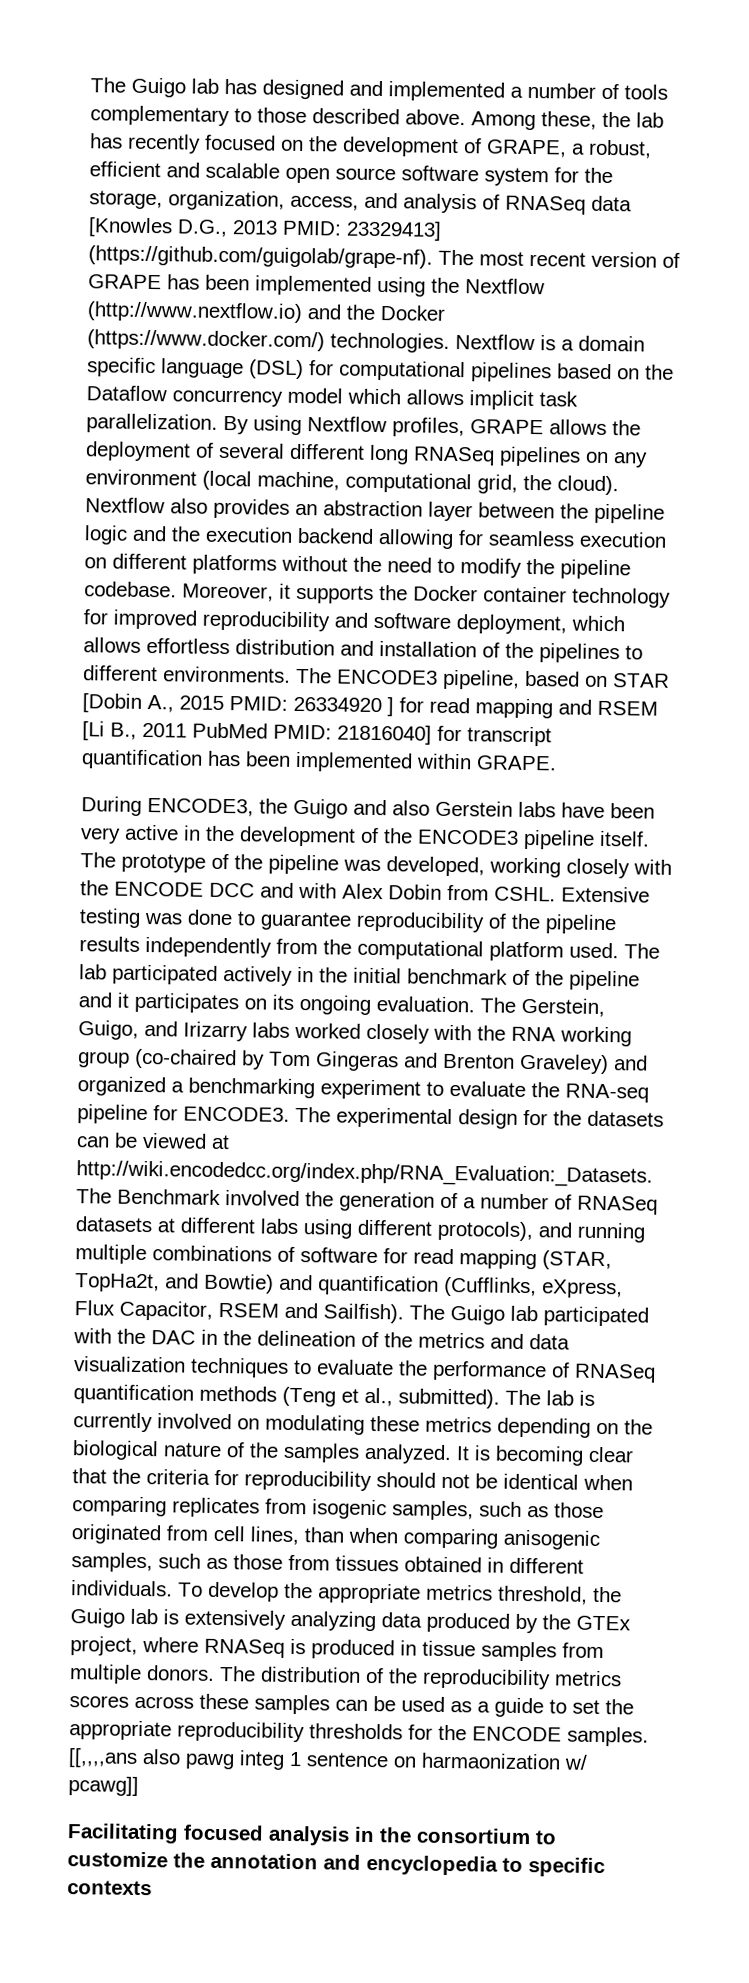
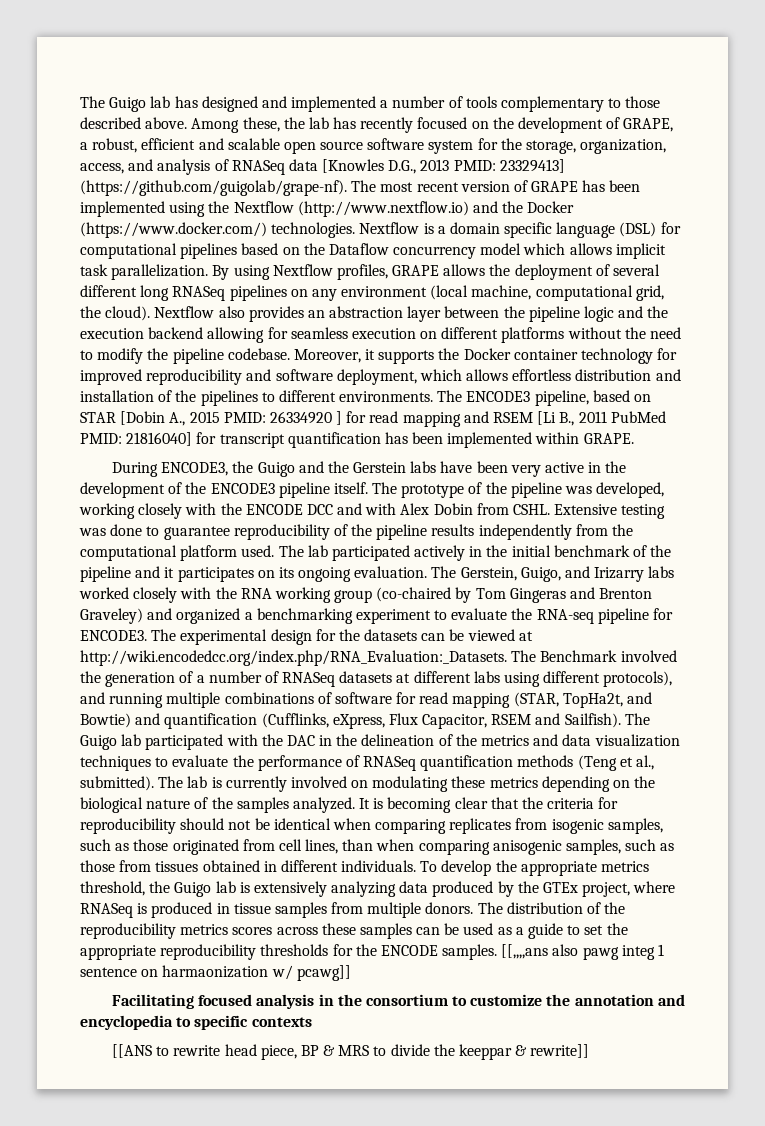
[392,800,430,816] also -> [327,461,349,473] the
(152, 1888) none -> [111,1044,590,1060] // [[ANS to rewrite head piece, BP & MRS to divide the keeppar & rewrite]]

